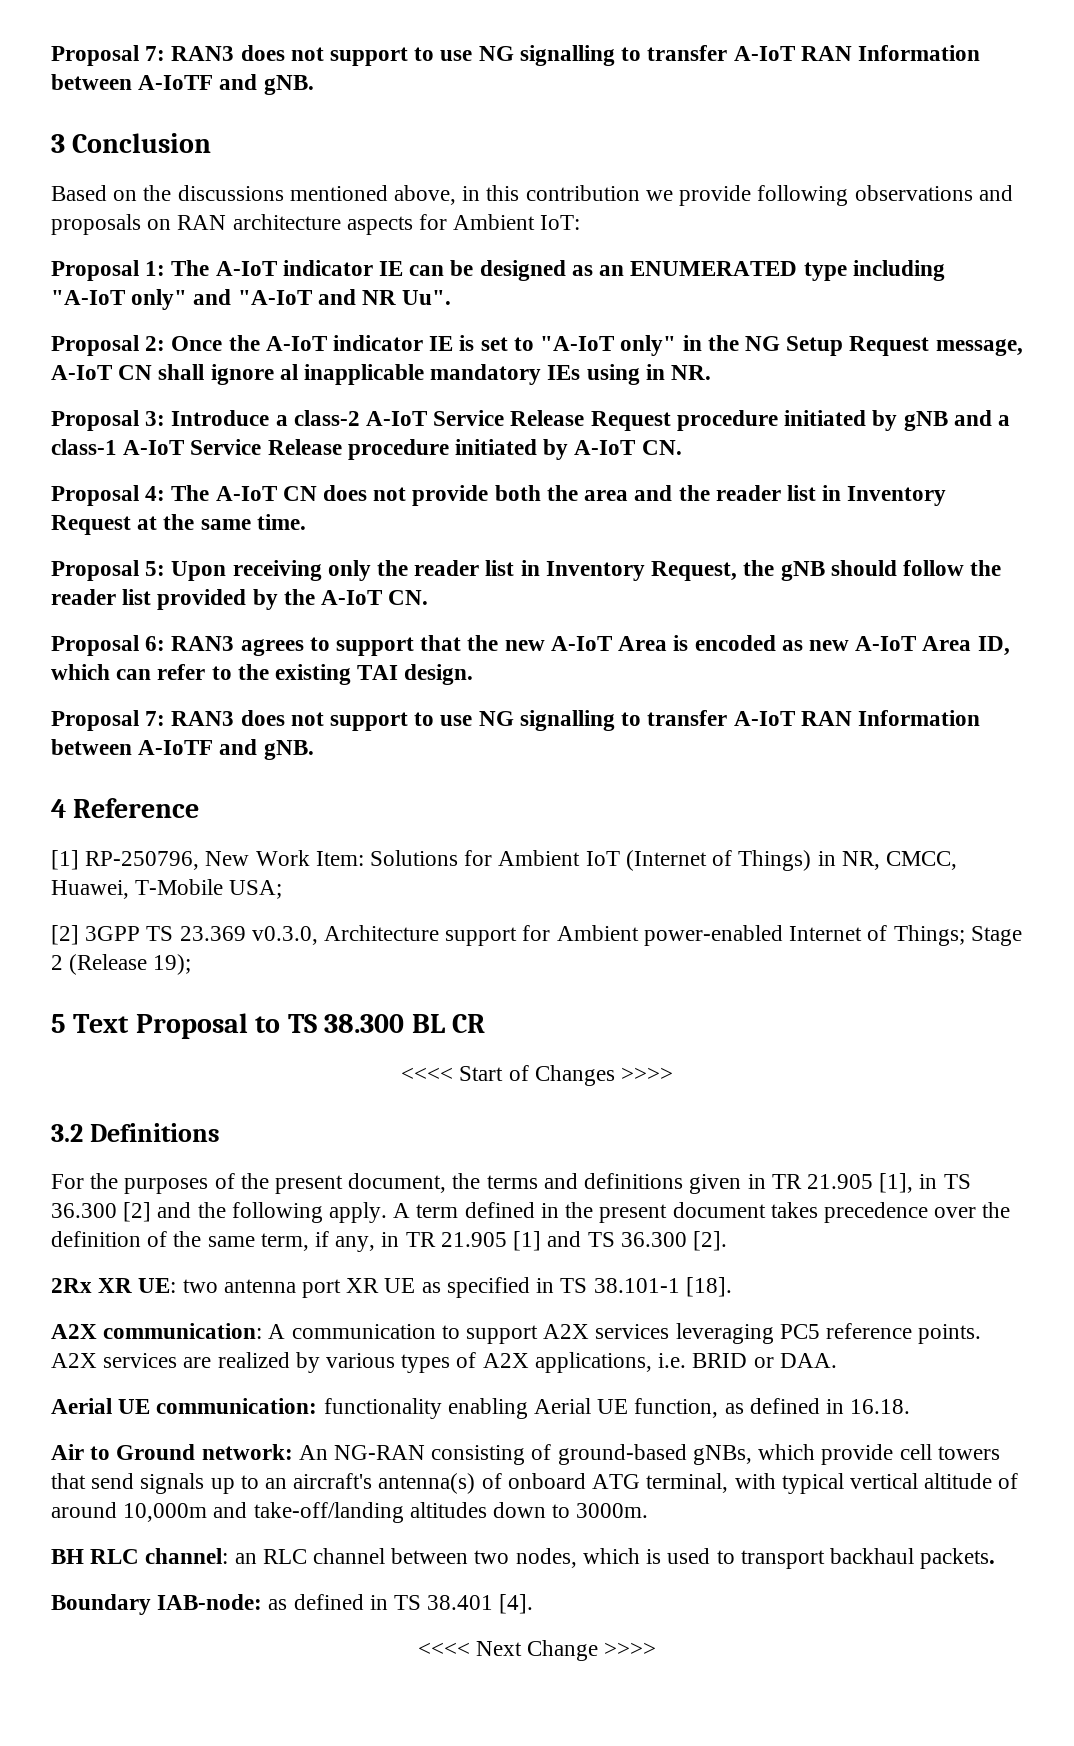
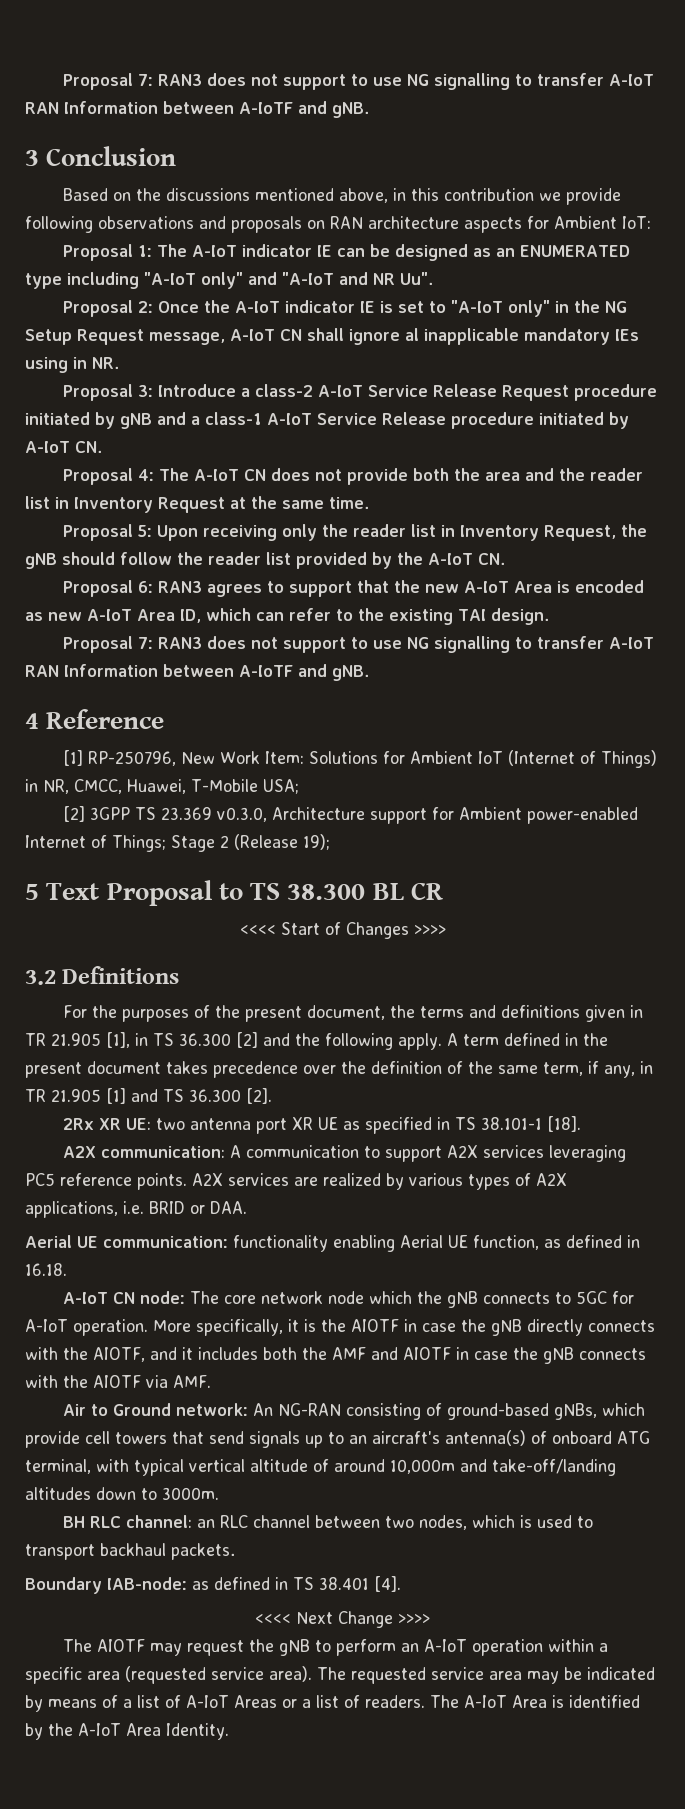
(911, 1406) none -> [63,1291,635,1308] [25,1319,655,1336] [25,1347,646,1364] [25,1375,211,1388] // A-IoT CN node: The core network node which the gNB connects to 5GC for A-IoT operation. More specifically, it is the AIOTF in case the gNB directly connects with the AIOTF, and it includes both the AMF and AIOTF in case the gNB connects with the AIOTF via AMF.
(657, 1649) none -> [63,1639,609,1656] [25,1666,655,1684] [25,1695,640,1712] [25,1723,229,1740] // The AIOTF may request the gNB to perform an A-IoT operation within a specific area (requested service area). The requested service area may be indicated by means of a list of A-IoT Areas or a list of readers. The A-IoT Area is identified by the A-IoT Area Identity.

